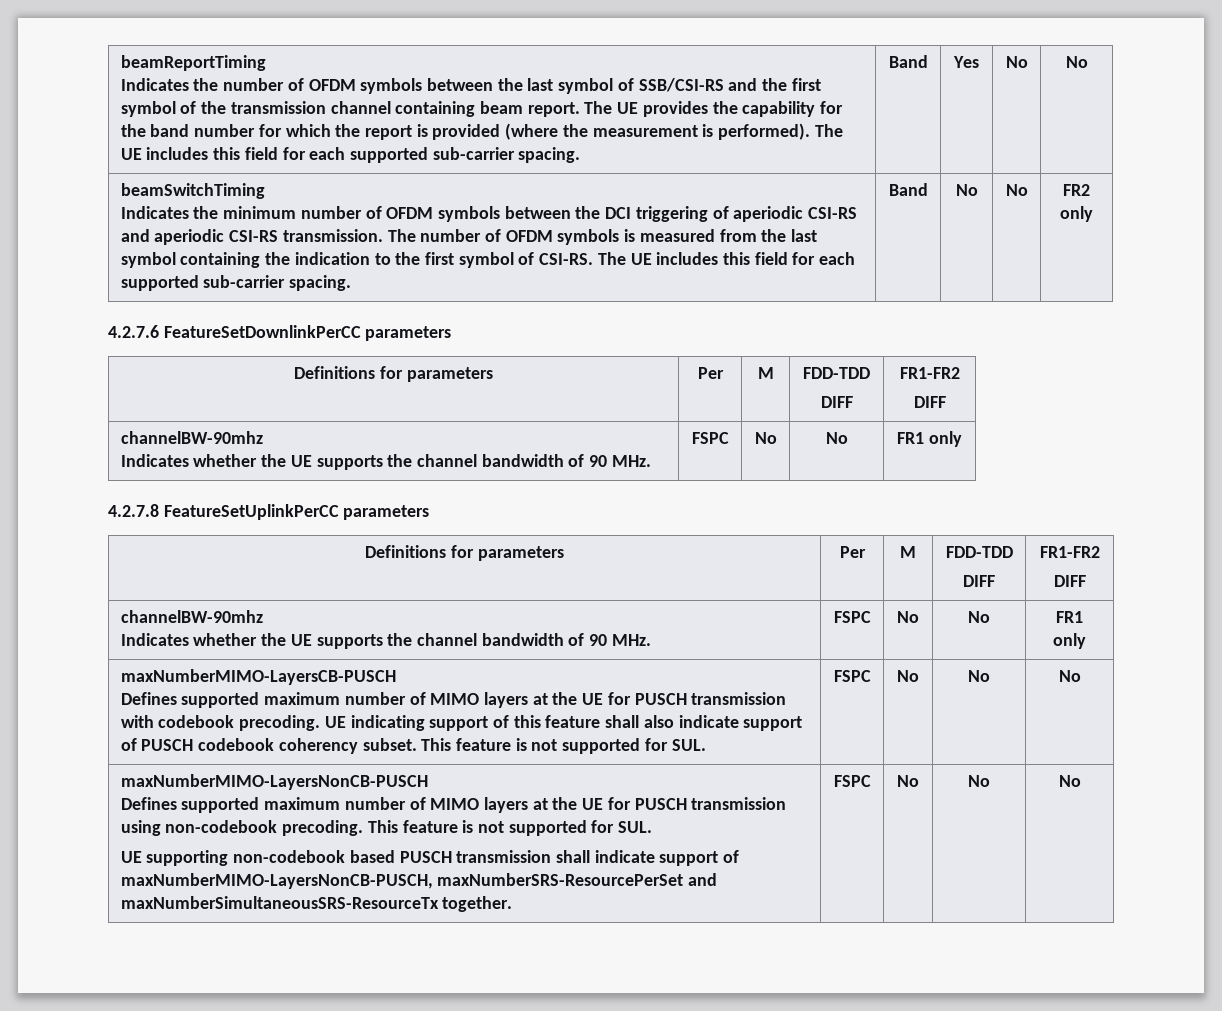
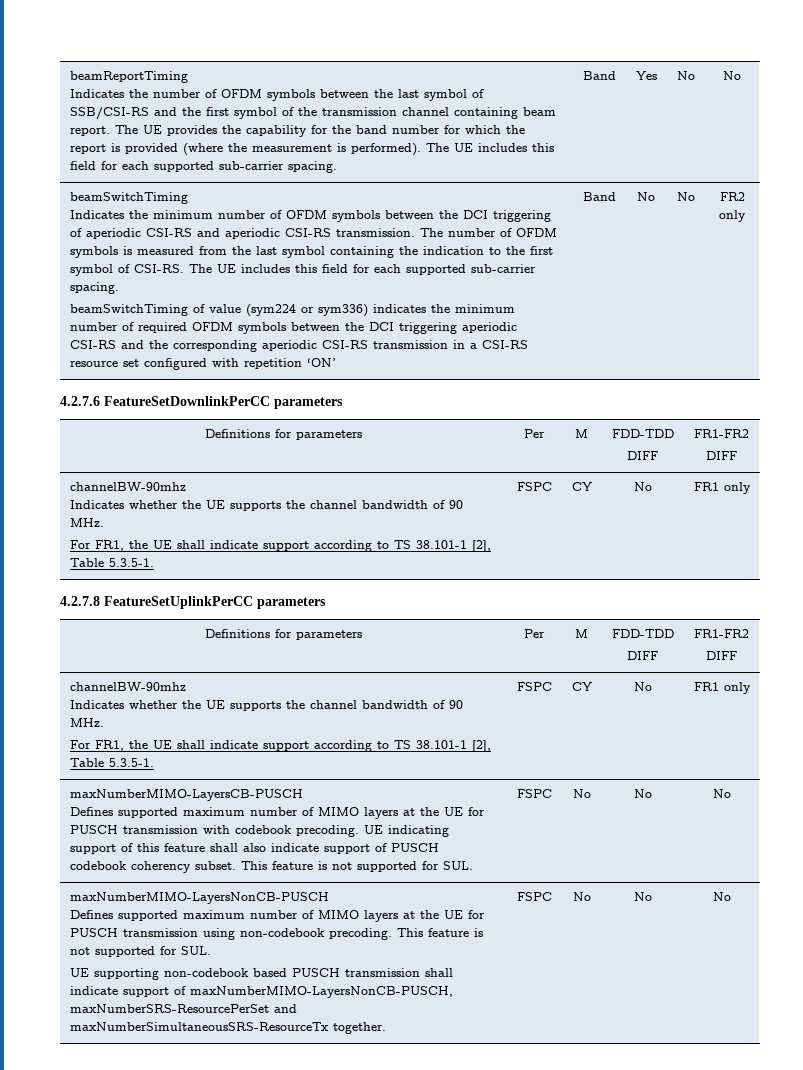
(352, 283) none -> [69,304,515,317] [69,322,517,334] [69,340,528,352] [69,358,336,370] // beamSwitchTiming of value (sym224 or sym336) indicates the minimum number of required OFDM symbols between the DCI triggering aperiodic CSI-RS and the corresponding aperiodic CSI-RS transmission in a CSI-RS resource set configured with repetition ‘ON’
[691,432,729,444] [754,432,777,444] | FSPC | No -> [69,540,491,552] [69,558,154,567] [516,482,552,491] [571,482,592,491] // For FR1, the UE shall indicate support according to TS 38.101-1 [2], Table 5.3.5-1. | FSPC | CY
[833,611,871,623] [897,611,919,623] | FSPC | No -> [69,740,491,752] [69,758,154,767] [516,682,552,691] [571,682,592,691] // For FR1, the UE shall indicate support according to TS 38.101-1 [2], Table 5.3.5-1. | FSPC | CY

